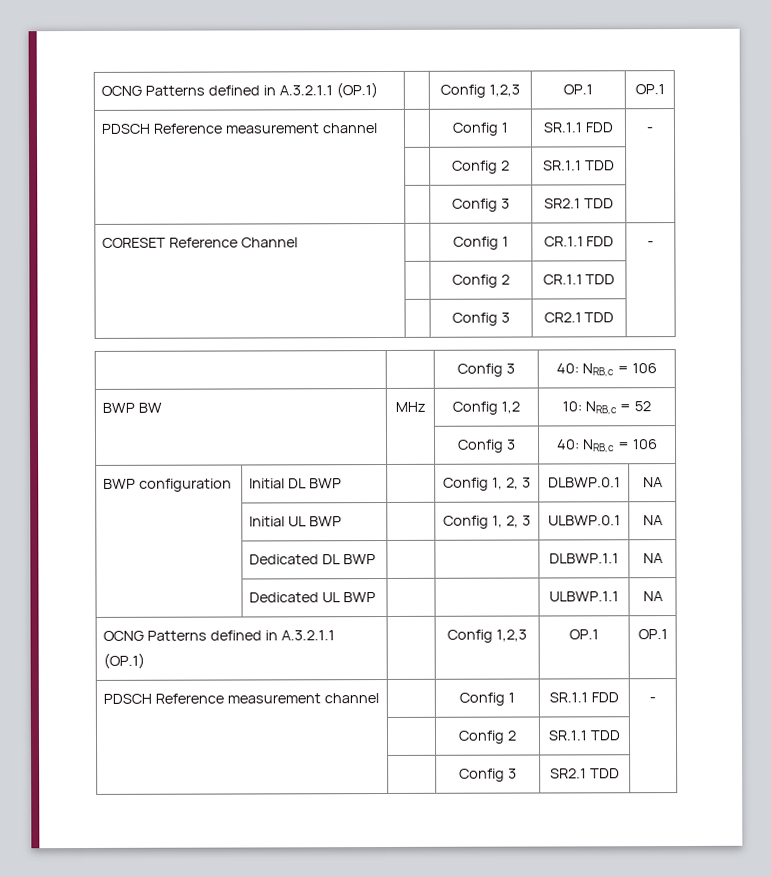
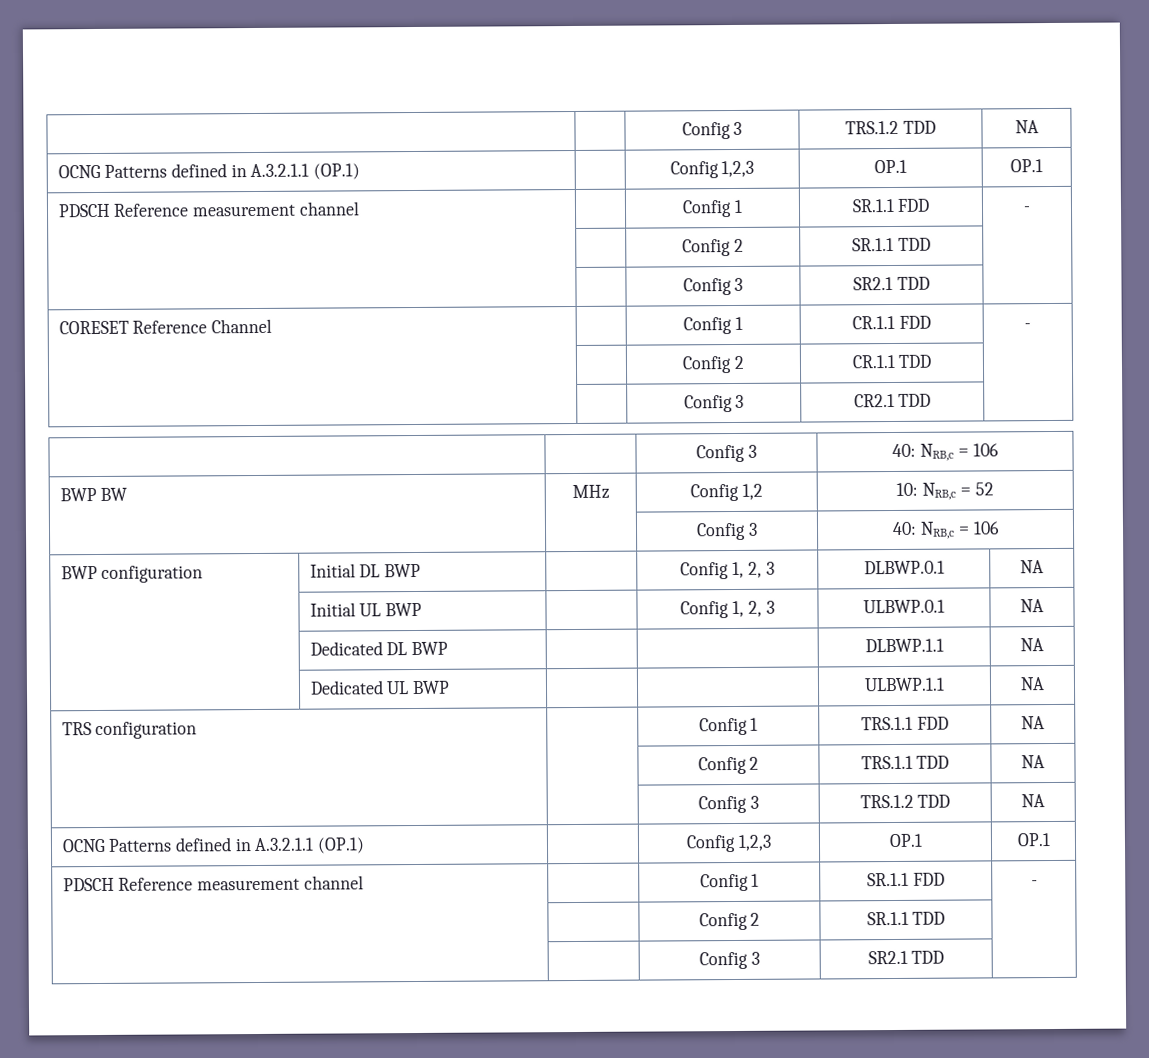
(101, 90) none -> [681,121,743,140] [845,120,936,135] [1014,120,1039,134] | | Config 3 | TRS.1.2 TDD | NA //
(663, 596) none -> [61,721,198,740] [698,717,759,736] [861,716,949,731] [1021,716,1045,730] [697,756,760,775] [860,755,950,770] [1021,755,1045,769] [698,795,759,814] [859,794,951,809] [1021,794,1045,808] // TRS configuration | | Config 1 | TRS.1.1 FDD | NA // | | Config 2 | TRS.1.1 TDD | NA // | | Config 3 | TRS.1.2 TDD | NA

